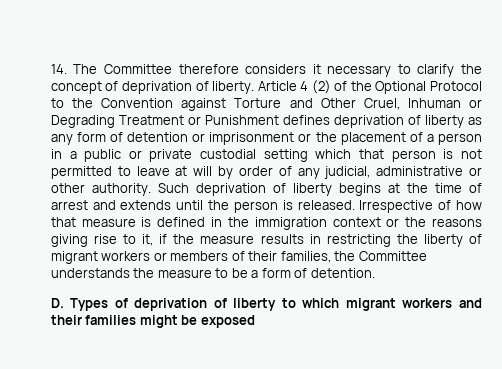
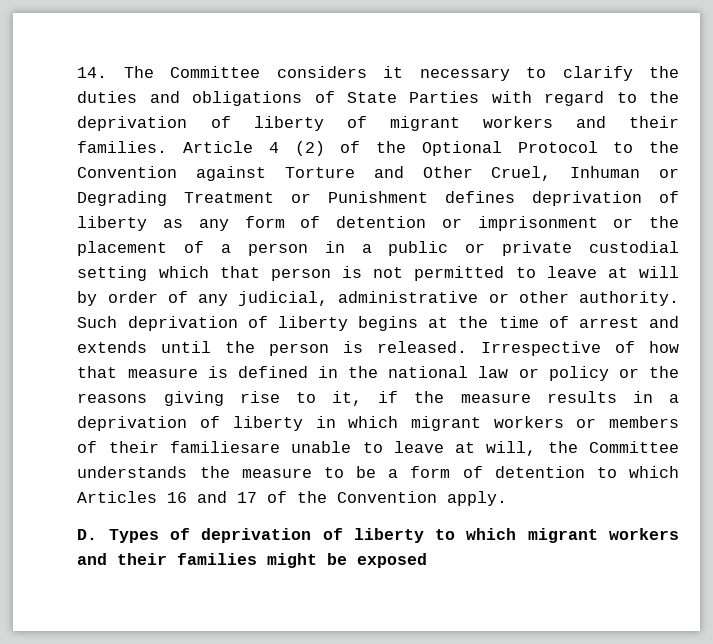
[178,64,239,74] therefore -> (261, 72) none
[50,81,255,94] concept of deprivation of liberty. -> [77,91,680,106] [77,116,679,131] [77,141,168,153] duties and obligations of State Parties with regard to the deprivation of liberty of migrant workers and their families.
[254,217,381,230] immigration context -> [388,366,609,381] national law or policy
[326,234,482,247] restricting the liberty of -> [669,394,679,403] [77,416,399,431] a deprivation of liberty in which
[280,251,331,263] families, -> [170,441,537,456] familiesare unable to leave at will,
[310,268,375,278] detention. -> [494,466,679,478] [77,491,508,506] detention to which Articles 16 and 17 of the Convention apply.

